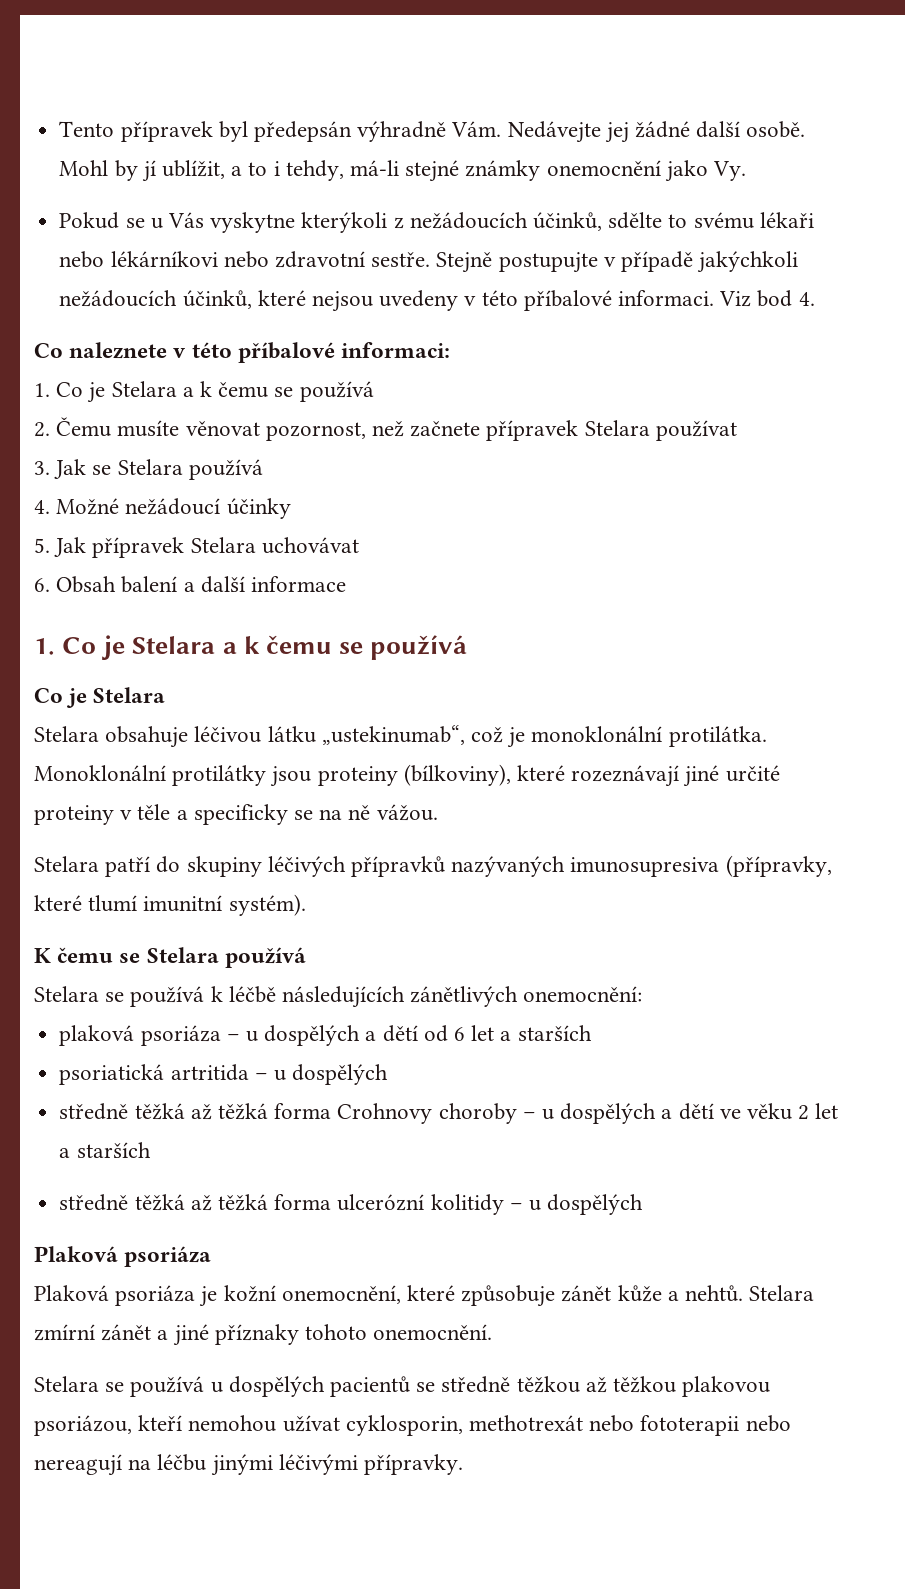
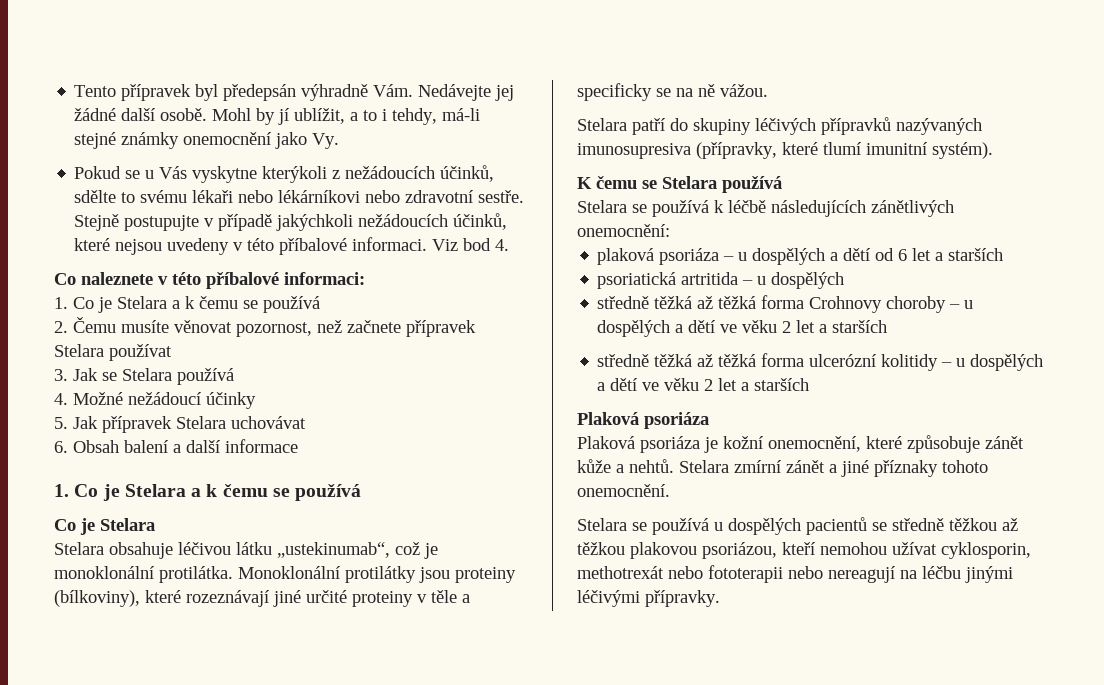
(644, 1204) none -> [597,378,810,391] a dětí ve věku 2 let a starších

